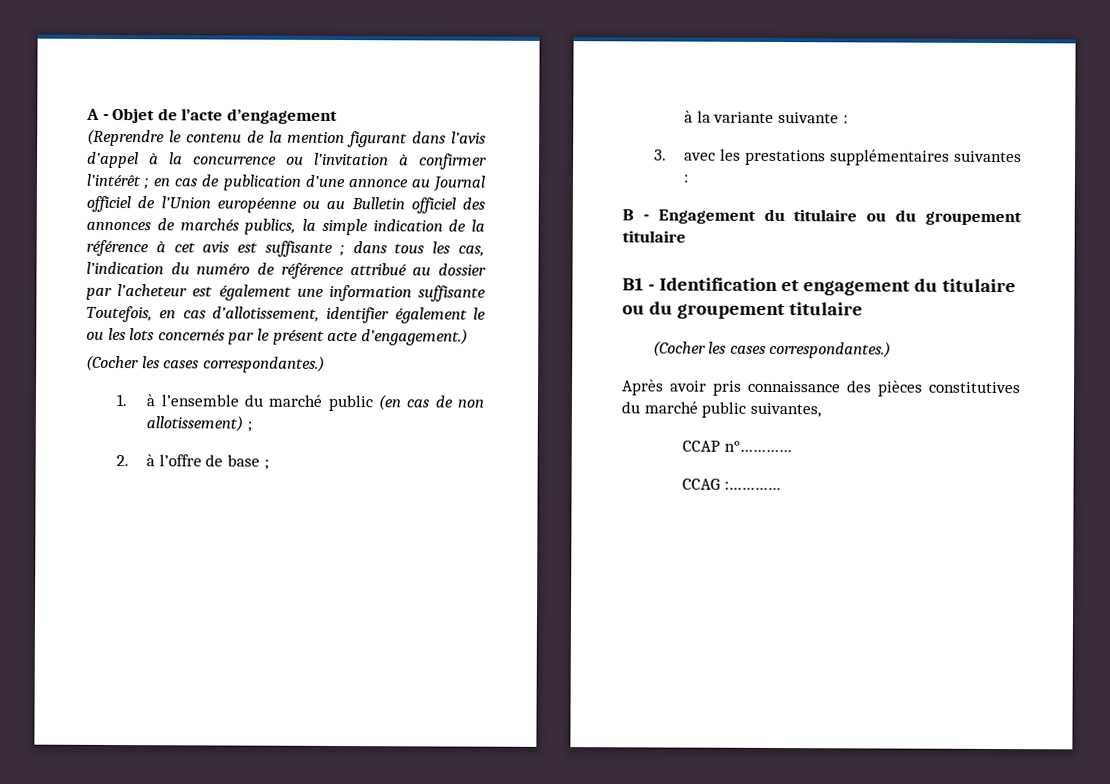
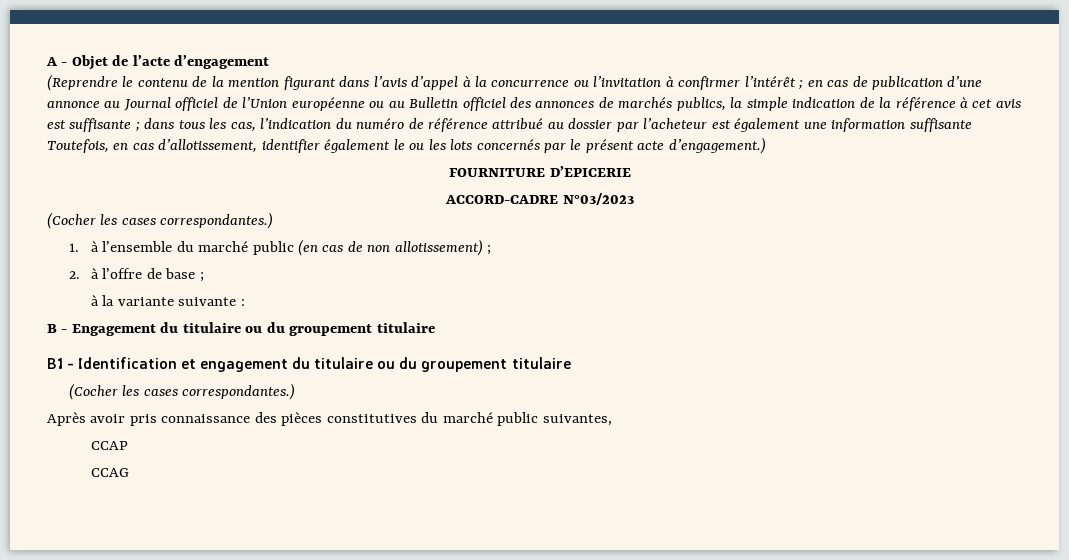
(468, 337) none -> [449,166,631,177] [445,193,634,205] // FOURNITURE D’EPICERIE // ACCORD-CADRE N°03/2023
[653,148,1022,166] [683,174,689,183] // 3. avec les prestations supplémentaires suivantes : -> (245, 302) none
[723,440,792,453] n°………… -> (128, 445) none
[723,481,781,491] :………… -> (129, 472) none

